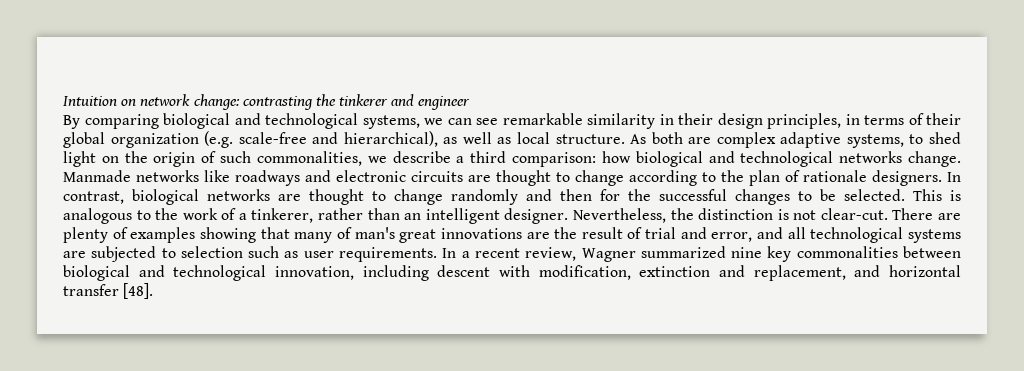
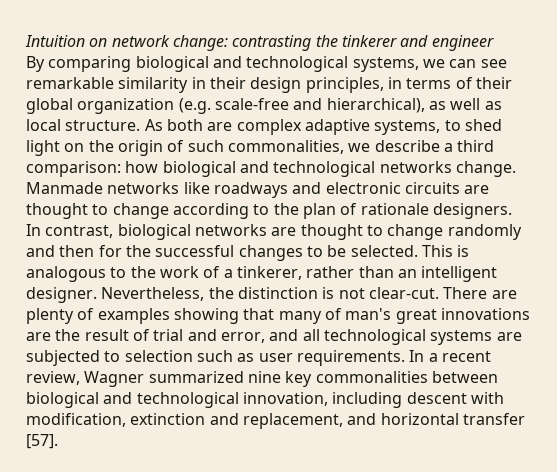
[123,283,154,299] [48]. -> [26,434,58,449] [57].

